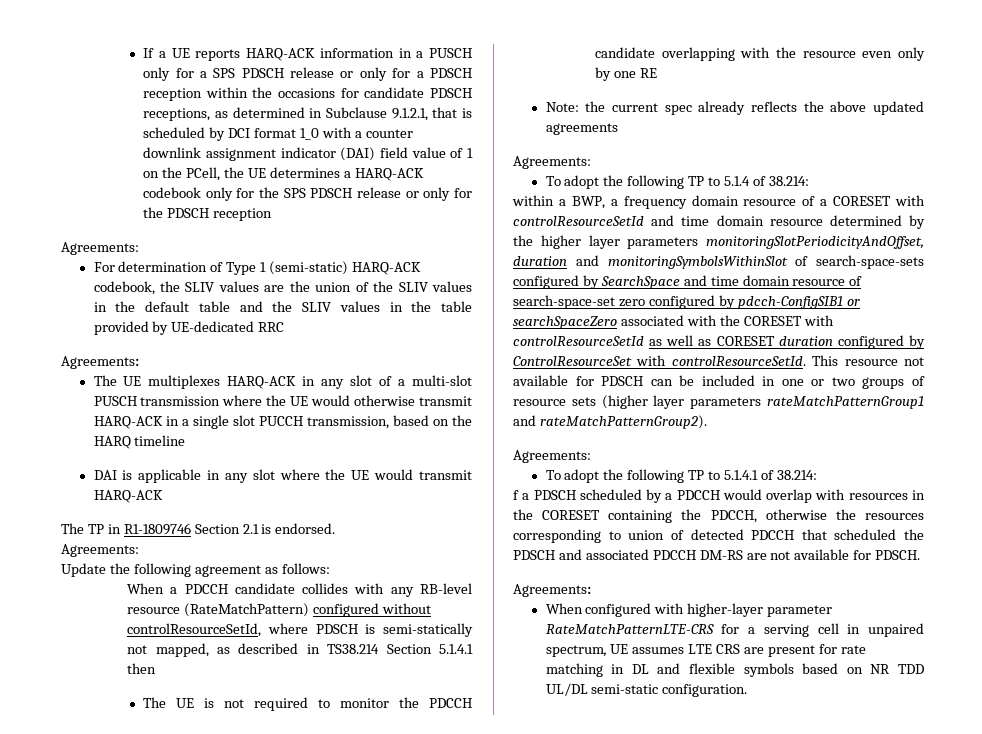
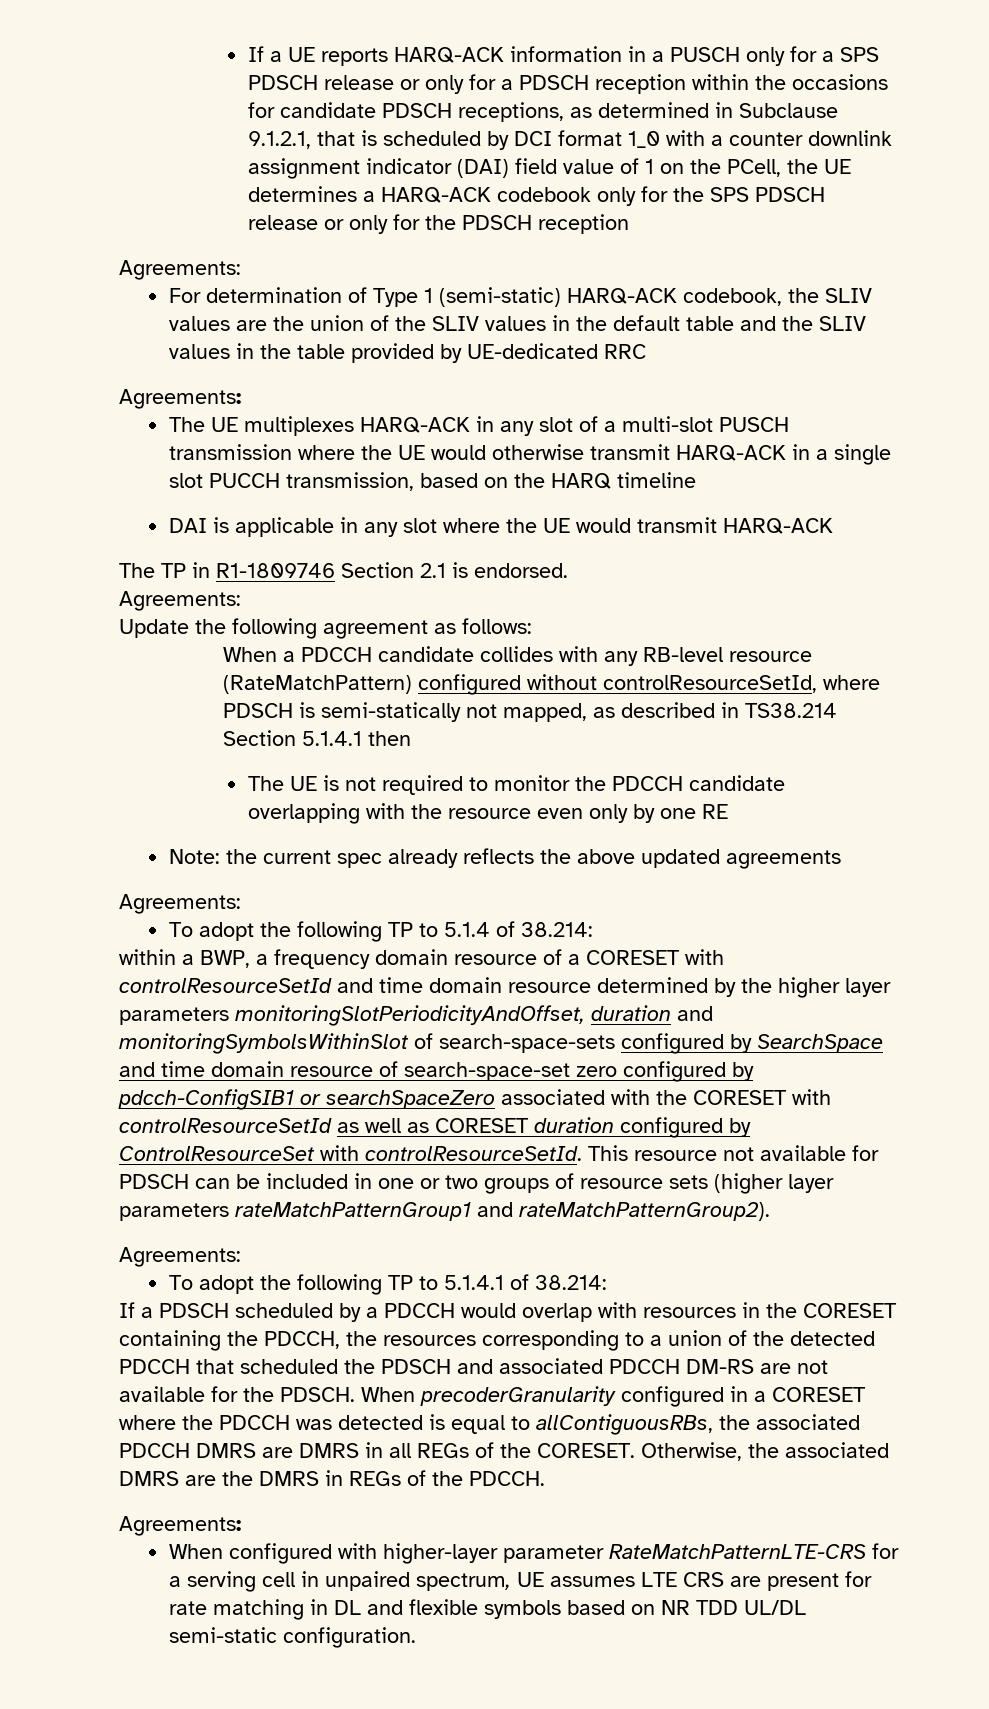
[513,490,519,500] f -> [119,1302,135,1318] If
[765,509,827,520] otherwise -> (340, 1340) none
[628,530,684,540] union of -> [650,1330,784,1346] a union of the
(872, 555) none -> [243,1387,274,1402] the
(921, 555) none -> [361,1386,866,1407] [119,1414,860,1435] [119,1442,889,1461] [119,1470,545,1486] When precoderGranularity configured in a CORESET where the PDCCH was detected is equal to allContiguousRBs, the associated PDCCH DMRS are DMRS in all REGs of the CORESET. Otherwise, the associated DMRS are the DMRS in REGs of the PDCCH.

